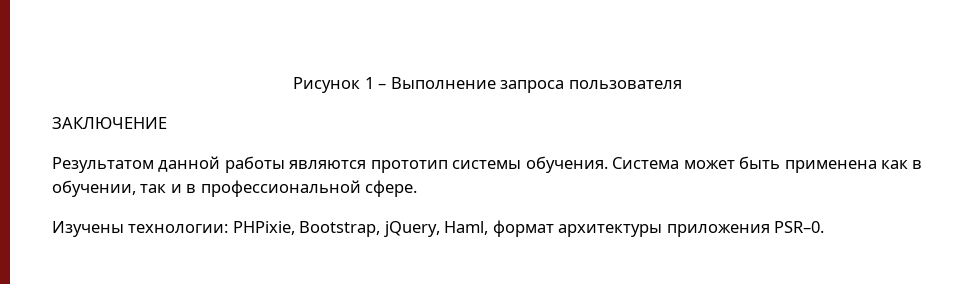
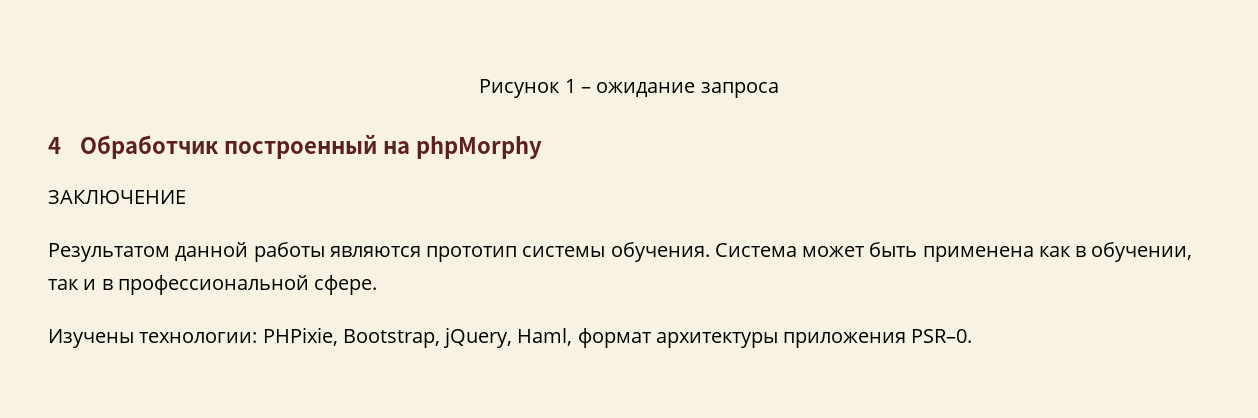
[390,77,496,89] Выполнение -> [596,82,696,97] ожидание
[568,80,682,89] пользователя -> [48,135,542,159] // 4 Обработчик построенный на phpMorphy

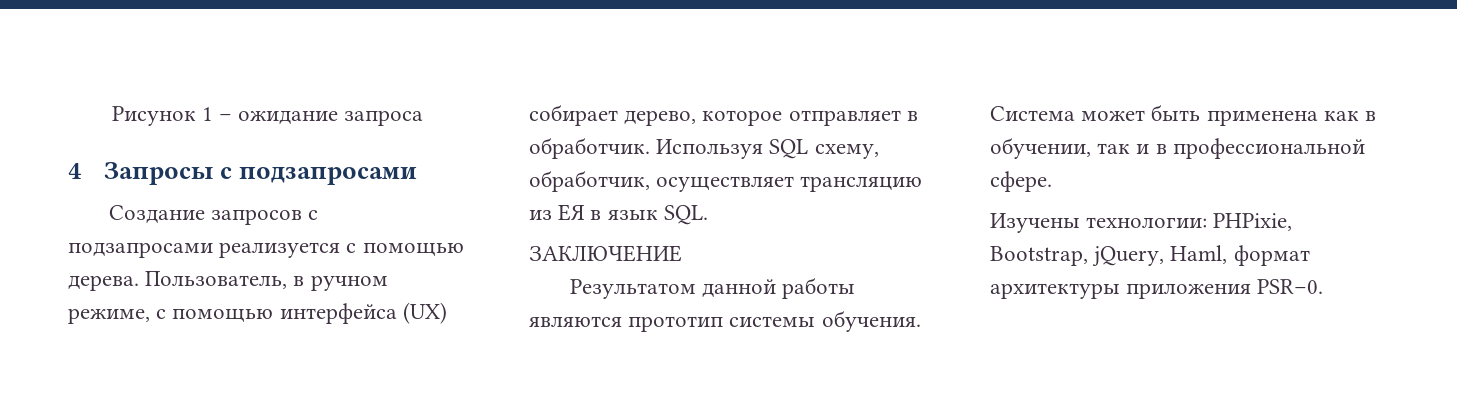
[80,135,542,159] Обработчик построенный на phpMorphy -> [103,162,417,185] [108,205,319,225] [68,242,464,258] [68,271,388,291] [68,302,447,324] [529,104,918,126] [529,137,879,159] [529,170,923,192] [529,204,708,225] Запросы с подзапросами // Создание запросов с подзапросами реализуется с помощью дерева. Пользователь, в ручном режиме, с помощью интерфейса (UX) собирает дерево, которое отправляет в обработчик. Используя SQL схему, обработчик, осуществляет трансляцию из ЕЯ в язык SQL.

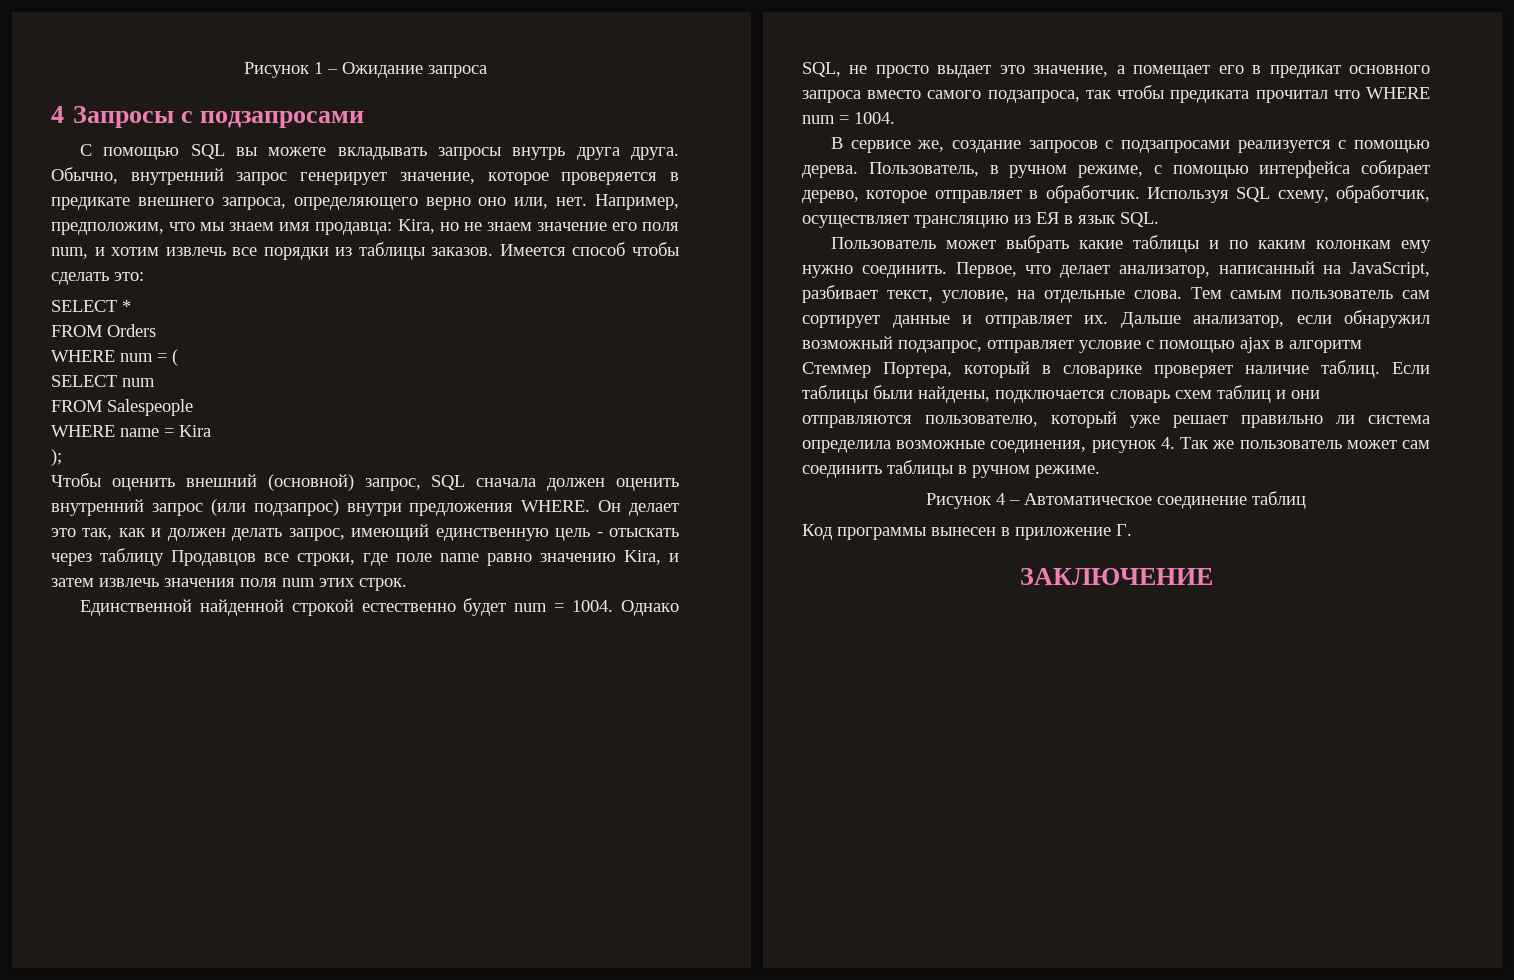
[238,110,339,125] ожидание -> [341,62,423,78] Ожидание
[108,205,205,224] Создание -> [79,144,680,160] [51,167,679,185] [51,194,679,210] [51,219,679,235] [51,242,679,260] [51,272,144,285] [51,300,131,312] [51,324,156,337] [51,349,178,366] [51,375,155,387] [51,399,193,416] [51,425,211,437] [51,449,62,466] [51,473,679,491] [51,499,679,516] [51,524,679,541] [51,548,679,566] [51,578,407,591] [79,598,679,616] [802,62,1430,78] [802,85,1430,103] [802,112,895,124] [830,137,1021,153] С помощью SQL вы можете вкладывать запросы внутрь друга друга. Обычно, внутренний запрос генерирует значение, которое проверяется в предикате внешнего запроса, определяющего верно оно или, нет. Например, предположим, что мы знаем имя продавца: Kira, но не знаем значение его поля num, и хотим извлечь все порядки из таблицы заказов. Имеется способ чтобы сделать это: // SELECT * // FROM Orders // WHERE num = ( // SELECT num // FROM Salespeople // WHERE name = Kira // ); // Чтобы оценить внешний (основной) запрос, SQL сначала должен оценить внутренний запрос (или подзапрос) внутри предложения WHERE. Он делает это так, как и должен делать запрос, имеющий единственную цель - отыскать через таблицу Продавцов все строки, где поле name равно значению Kira, и затем извлечь значения поля num этих строк. // Единственной найденной строкой естественно будет num = 1004. Однако SQL, не просто выдает это значение, а помещает его в предикат основного запроса вместо самого подзапроса, так чтобы предиката прочитал что WHERE num = 1004. // В сервисе же, создание
[402,302,447,324] (UX) -> (1351, 169) none
[529,245,682,262] [569,277,856,299] [529,310,921,332] [990,104,1377,126] [990,137,1365,159] [990,171,1052,192] [990,213,1293,233] [990,245,1310,267] [990,279,1324,299] ЗАКЛЮЧЕНИЕ // Результатом данной работы являются прототип системы обучения. Система может быть применена как в обучении, так и в профессиональной сфере. // Изучены технологии: PHPixie, Bootstrap, jQuery, Haml, формат архитектуры приложения PSR–0. -> [830,235,1431,253] [802,261,1430,278] [802,285,1430,303] [802,310,1430,328] [802,336,1362,353] [802,360,1430,378] [802,385,1320,403] [802,411,1430,428] [802,437,1430,453] [802,460,1100,478] [926,491,1306,509] [802,524,1132,540] [1019,568,1213,585] Пользователь может выбрать какие таблицы и по каким колонкам ему нужно соединить. Первое, что делает анализатор, написанный на JavaScript, разбивает текст, условие, на отдельные слова. Тем самым пользователь сам сортирует данные и отправляет их. Дальше анализатор, если обнаружил возможный подзапрос, отправляет условие с помощью ajax в алгоритм Стеммер Портера, который в словарике проверяет наличие таблиц. Если таблицы были найдены, подключается словарь схем таблиц и они отправляются пользователю, который уже решает правильно ли система определила возможные соединения, рисунок 4. Так же пользователь может сам соединить таблицы в ручном режиме. // Рисунок 4 – Автоматическое соединение таблиц // Код программы вынесен в приложение Г. // ЗАКЛЮЧЕНИЕ

